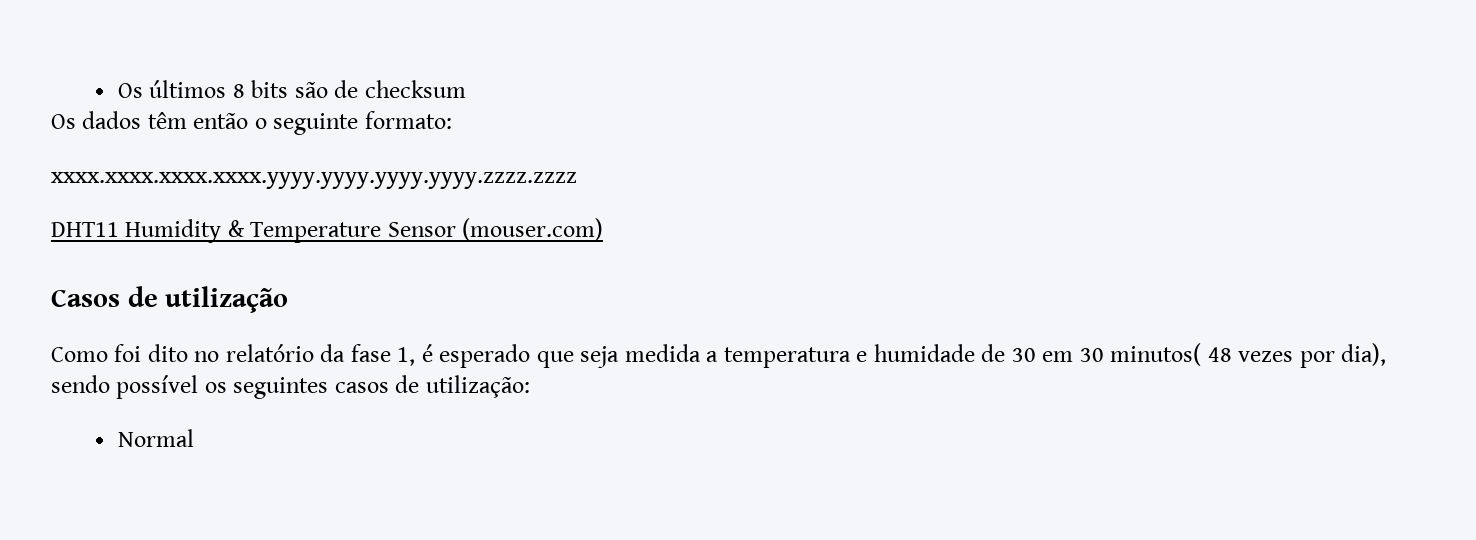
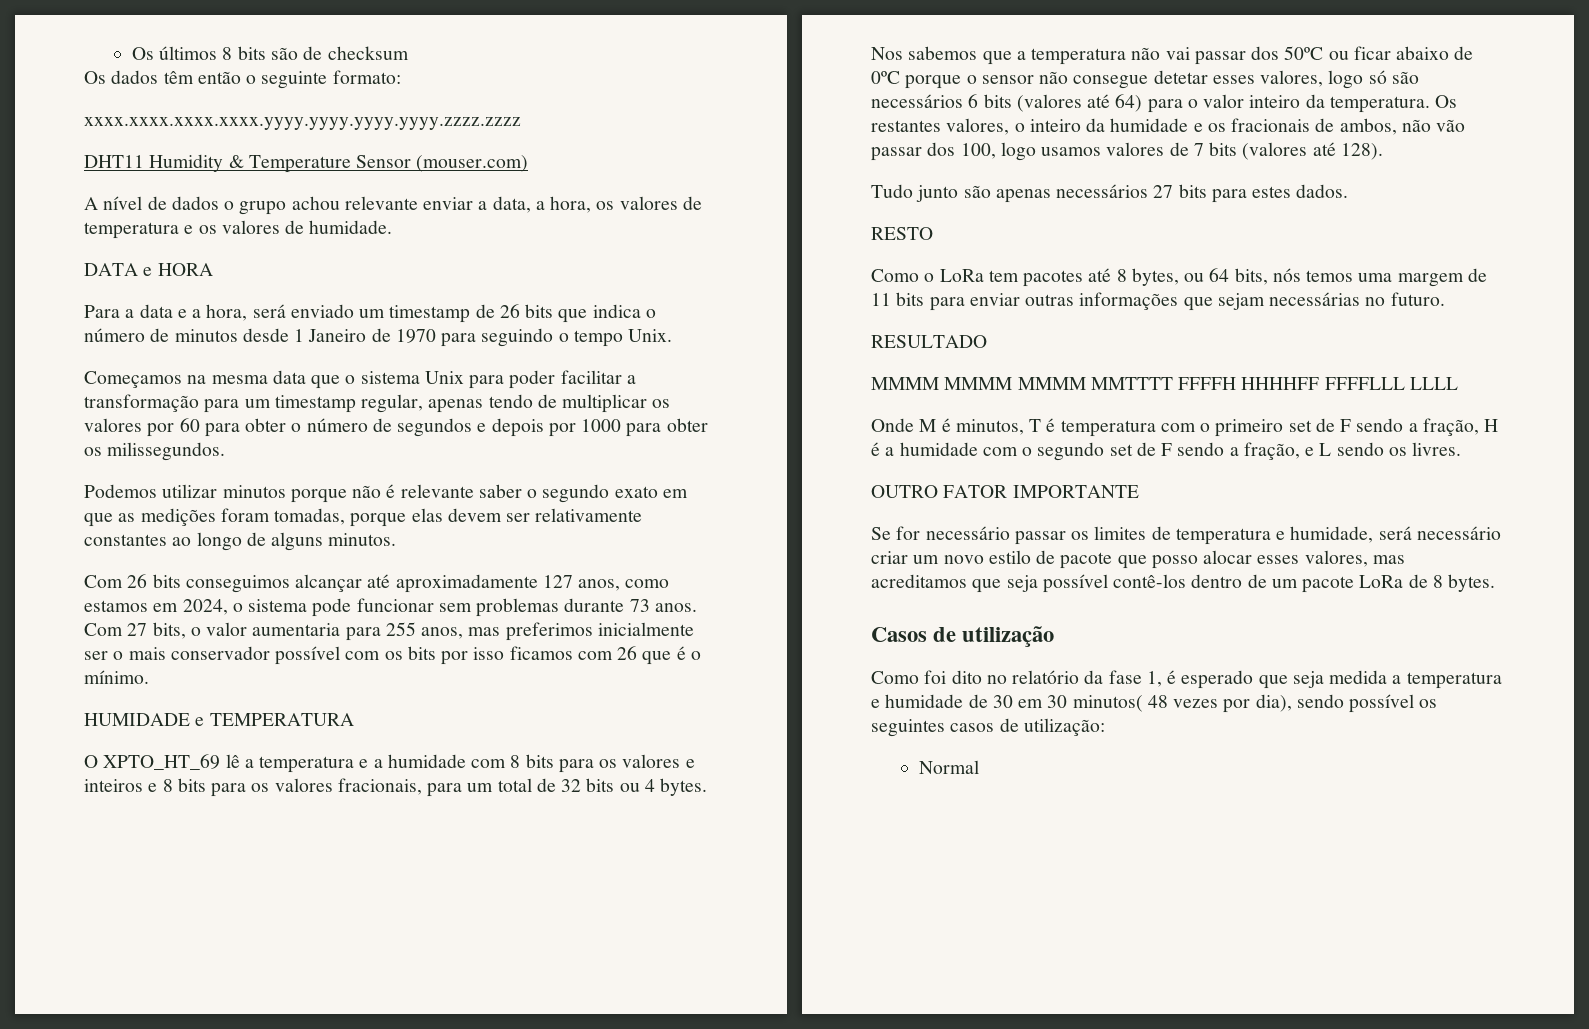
(604, 229) none -> [84,196,702,215] [84,220,393,239] [84,263,213,276] [84,304,656,323] [84,328,673,347] [84,370,636,389] [84,394,671,413] [84,418,708,437] [84,442,226,461] [84,484,688,503] [84,508,643,527] [84,532,397,551] [84,574,670,593] [84,598,697,617] [84,622,694,641] [84,646,701,665] [84,670,149,684] [84,713,354,726] [84,754,695,773] [84,778,708,797] [871,46,1474,65] [871,70,1419,89] [871,94,1458,113] [871,118,1466,135] [871,142,1383,161] [871,184,1349,203] [871,227,933,240] [871,268,1487,287] [871,292,1445,311] [871,335,987,348] [871,377,1458,390] [871,418,1499,437] [871,442,1462,461] [871,485,1139,498] [871,526,1501,545] [871,550,1405,569] [871,574,1496,593] // A nível de dados o grupo achou relevante enviar a data, a hora, os valores de temperatura e os valores de humidade. // DATA e HORA // Para a data e a hora, será enviado um timestamp de 26 bits que indica o número de minutos desde 1 Janeiro de 1970 para seguindo o tempo Unix. // Começamos na mesma data que o sistema Unix para poder facilitar a transformação para um timestamp regular, apenas tendo de multiplicar os valores por 60 para obter o número de segundos e depois por 1000 para obter os milissegundos. // Podemos utilizar minutos porque não é relevante saber o segundo exato em que as medições foram tomadas, porque elas devem ser relativamente constantes ao longo de alguns minutos. // Com 26 bits conseguimos alcançar até aproximadamente 127 anos, como estamos em 2024, o sistema pode funcionar sem problemas durante 73 anos. Com 27 bits, o valor aumentaria para 255 anos, mas preferimos inicialmente ser o mais conservador possível com os bits por isso ficamos com 26 que é o mínimo. // HUMIDADE e TEMPERATURA // O XPTO_HT_69 lê a temperatura e a humidade com 8 bits para os valores e inteiros e 8 bits para os valores fracionais, para um total de 32 bits ou 4 bytes. Nos sabemos que a temperatura não vai passar dos 50ºC ou ficar abaixo de 0ºC porque o sensor não consegue detetar esses valores, logo só são necessários 6 bits (valores até 64) para o valor inteiro da temperatura. Os restantes valores, o inteiro da humidade e os fracionais de ambos, não vão passar dos 100, logo usamos valores de 7 bits (valores até 128). // Tudo junto são apenas necessários 27 bits para estes dados. // RESTO // Como o LoRa tem pacotes até 8 bytes, ou 64 bits, nós temos uma margem de 11 bits para enviar outras informações que sejam necessárias no futuro. // RESULTADO // MMMM MMMM MMMM MMTTTT FFFFH HHHHFF FFFFLLL LLLL // Onde M é minutos, T é temperatura com o primeiro set de F sendo a fração, H é a humidade com o segundo set de F sendo a fração, e L sendo os livres. // OUTRO FATOR IMPORTANTE // Se for necessário passar os limites de temperatura e humidade, será necessário criar um novo estilo de pacote que posso alocar esses valores, mas acreditamos que seja possível contê-los dentro de um pacote LoRa de 8 bytes.

